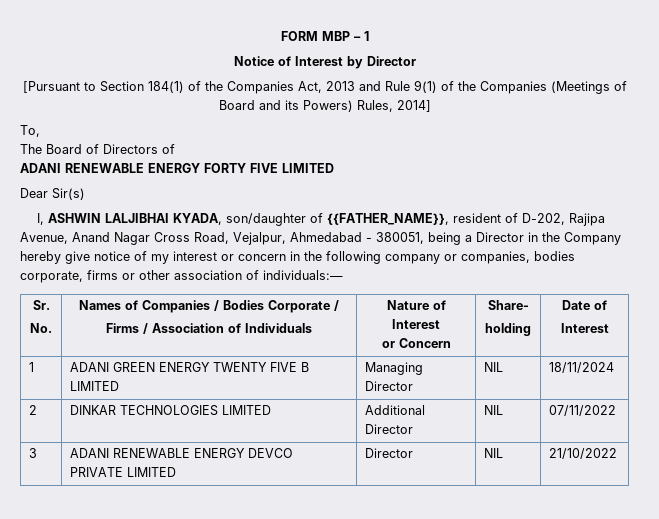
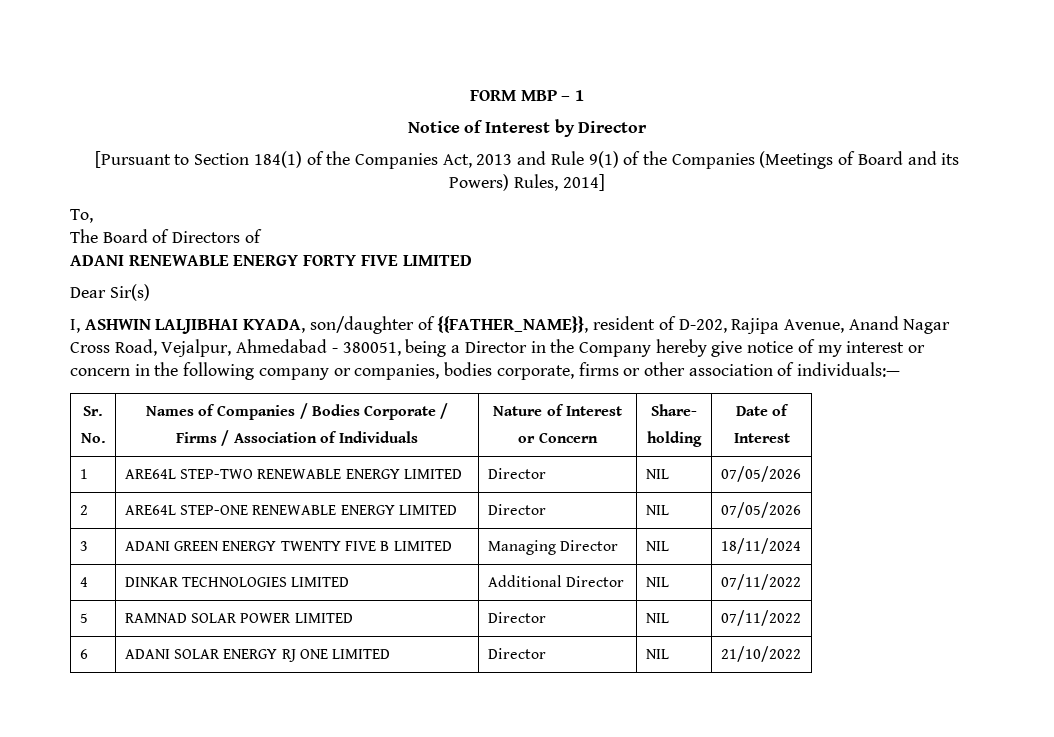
(35, 367) none -> [124,469,463,479] [487,468,546,479] [645,469,669,479] [720,466,801,482] [79,505,88,515] [124,505,458,515] [487,504,546,515] [645,505,669,515] [720,502,801,518] [79,541,88,551] | ARE64L STEP-TWO RENEWABLE ENERGY LIMITED | Director | NIL | 07/05/2026 // 2 | ARE64L STEP-ONE RENEWABLE ENERGY LIMITED | Director | NIL | 07/05/2026 // 3
[29,405,38,415] 2 -> [79,577,88,587] 4
[29,448,38,458] [70,448,294,458] [70,467,124,477] 3 | ADANI RENEWABLE ENERGY DEVCO PRIVATE -> [79,613,88,623] [124,613,353,623] [487,612,546,623] [645,613,669,623] [720,610,801,626] [79,649,88,659] [124,649,329,662] 5 | RAMNAD SOLAR POWER LIMITED | Director | NIL | 07/11/2022 // 6 | ADANI SOLAR ENERGY RJ ONE

